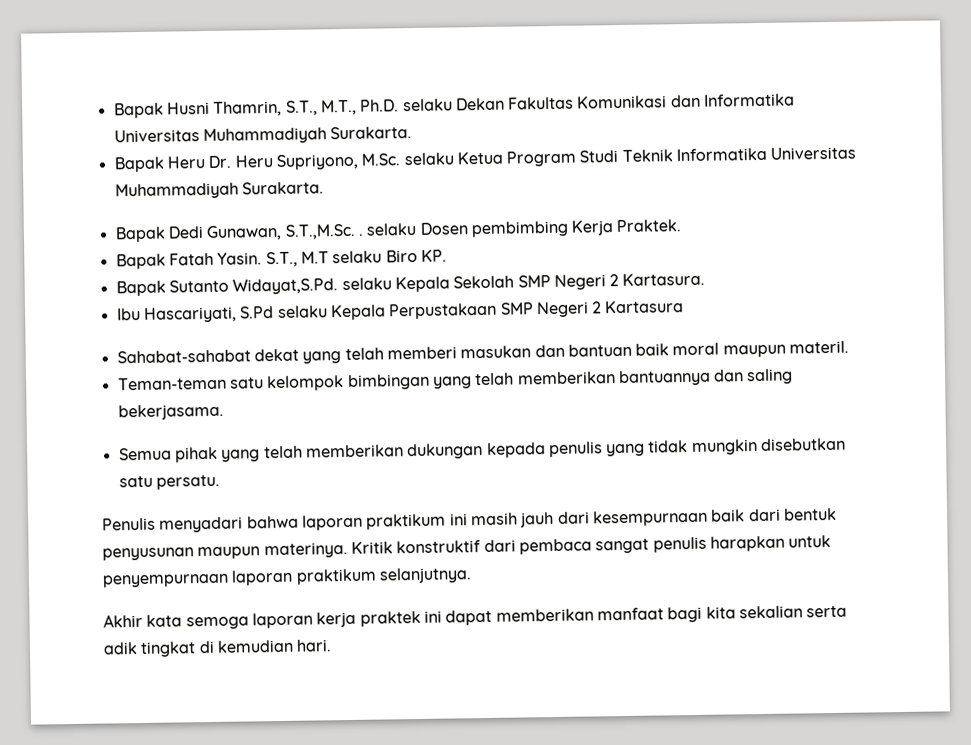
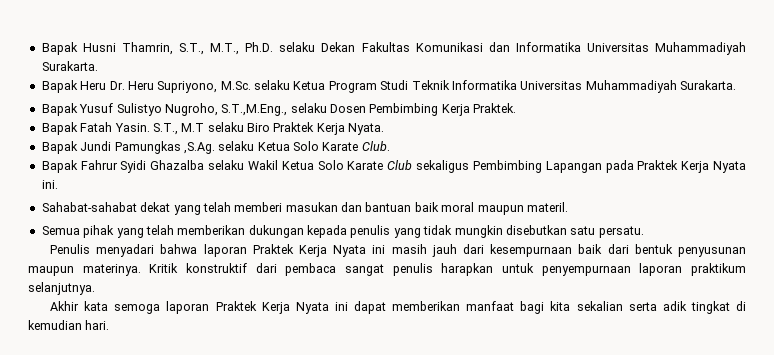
[167,223,364,242] Dedi Gunawan, S.T.,M.Sc. . -> [79,103,288,116] Yusuf Sulistyo Nugroho, S.T.,M.Eng.,
[470,220,569,238] pembimbing -> [369,103,439,116] Pembimbing
[420,249,447,262] [115,272,706,297] [116,300,685,323] KP. // Bapak Sutanto Widayat,S.Pd. selaku Kepala Sekolah SMP Negeri 2 Kartasura. // Ibu Hascariyati, S.Pd selaku Kepala Perpustakaan SMP Negeri 2 Kartasura -> [273,122,385,135] [41,141,390,154] [41,160,746,173] [41,180,58,189] Praktek Kerja Nyata. // Bapak Jundi Pamungkas ,S.Ag. selaku Ketua Solo Karate Club. // Bapak Fahrur Syidi Ghazalba selaku Wakil Ketua Solo Karate Club sekaligus Pembimbing Lapangan pada Praktek Kerja Nyata ini.
[117,368,794,392] [117,403,224,421] // Teman-teman satu kelompok bimbingan yang telah memberikan bantuannya dan saling bekerjasama. -> (568, 207) none
[366,513,447,530] praktikum -> [252,244,367,257] Praktek Kerja Nyata
[316,610,421,628] kerja praktek -> [215,301,329,314] Praktek Kerja Nyata

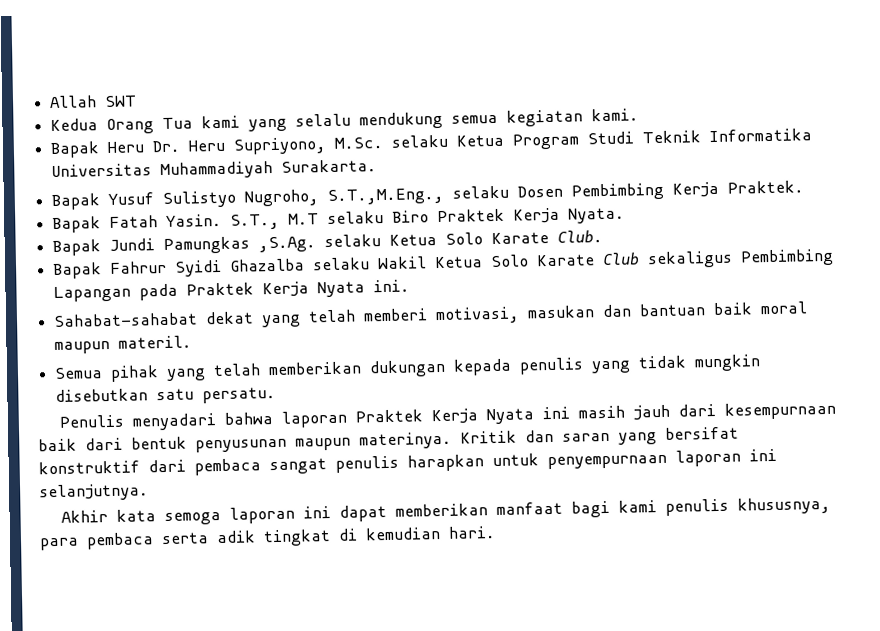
[41,42,746,55] [41,61,98,71] Bapak Husni Thamrin, S.T., M.T., Ph.D. selaku Dekan Fakultas Komunikasi dan Informatika Universitas Muhammadiyah Surakarta. -> [49,95,138,109] [50,108,640,135] Allah SWT // Kedua Orang Tua kami yang selalu mendukung semua kegiatan kami.
(283, 207) none -> [435,306,521,325] motivasi,
(179, 268) none -> [525,426,739,445] dan saran yang bersifat
[691,263,746,276] praktikum -> [749,448,777,462] ini
[215,301,329,314] Praktek Kerja Nyata -> (296, 515) none
[550,301,623,311] kita sekalian -> [618,496,832,516] [39,532,154,551] kami penulis khususnya, para pembaca

